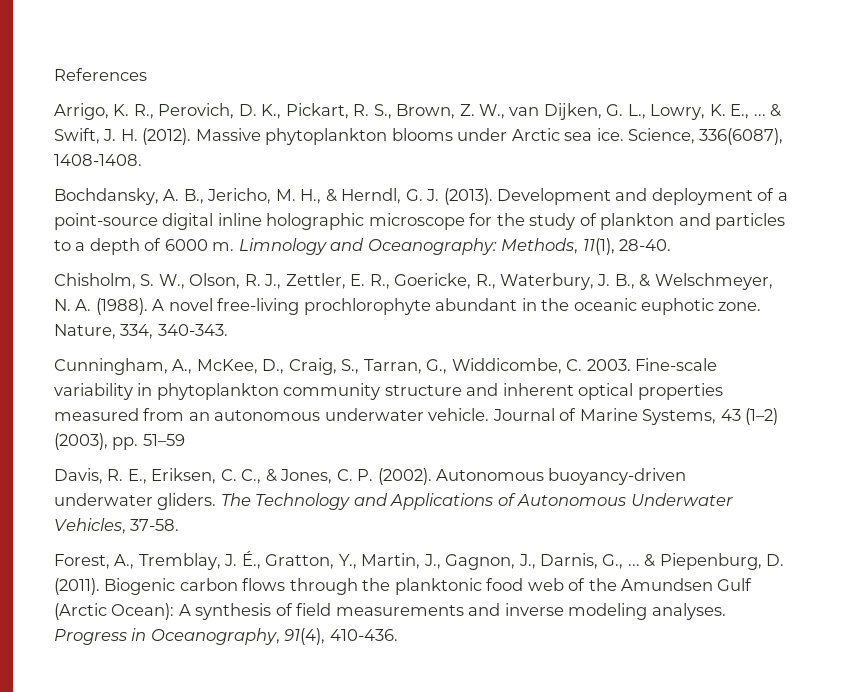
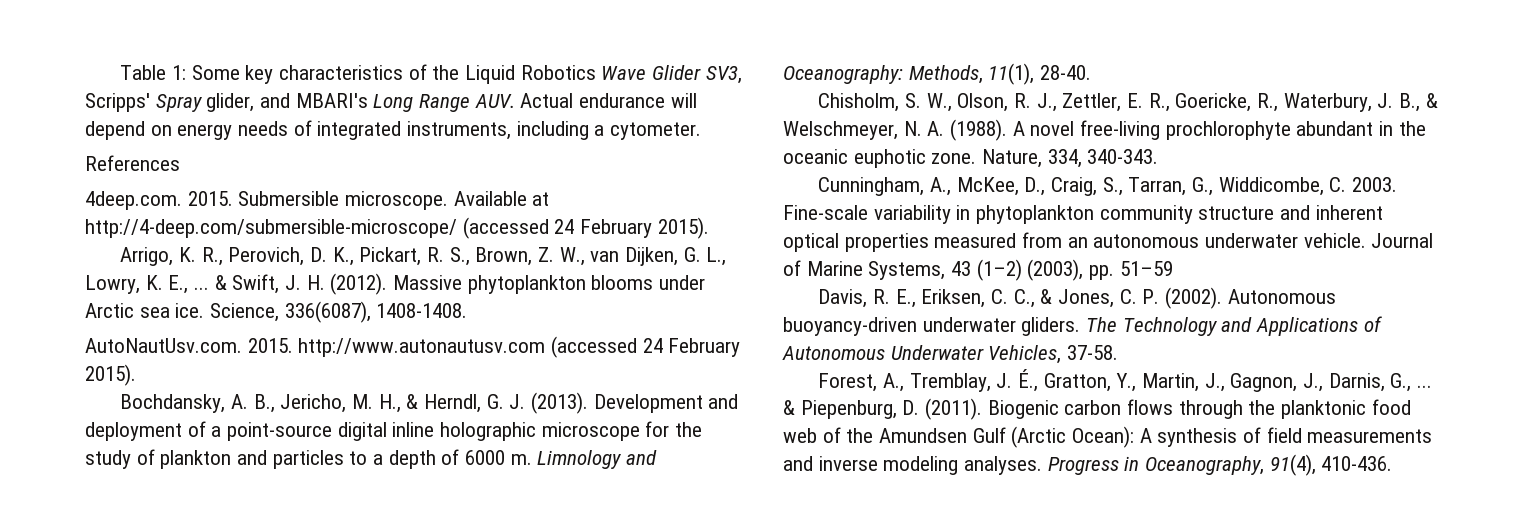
[54,68,147,81] References -> [120,64,742,84] [85,93,697,112] [85,120,702,140] [85,155,180,171] [85,191,550,210] [85,217,709,239] Table 1: Some key characteristics of the Liquid Robotics Wave Glider SV3, Scripps' Spray glider, and MBARI's Long Range AUV. Actual endurance will depend on energy needs of integrated instruments, including a cytometer. // References // 4deep.com. 2015. Submersible microscope. Available at http://4-deep.com/submersible-microscope/ (accessed 24 February 2015).
(142, 160) none -> [85,336,741,358] [85,364,136,386] // AutoNautUsv.com. 2015. http://www.autonautusv.com (accessed 24 February 2015).

